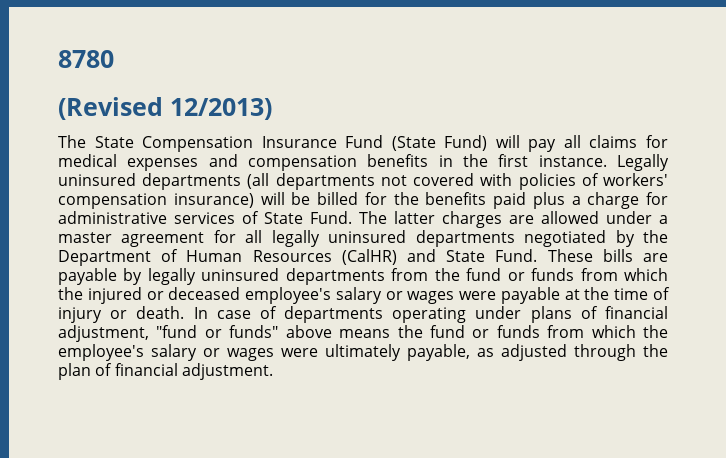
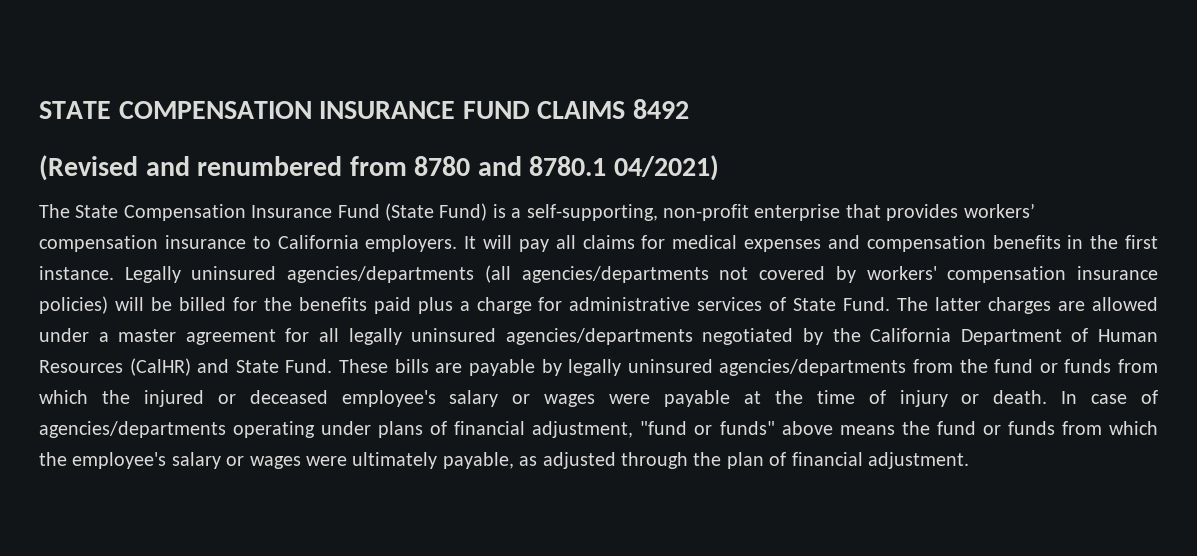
[58,50,114,68] [58,97,272,120] 8780 // (Revised 12/2013) -> [39,99,689,119] [39,155,719,181] STATE COMPENSATION INSURANCE FUND CLAIMS 8492 // (Revised and renumbered from 8780 and 8780.1 04/2021)
(488, 143) none -> [492,203,1035,221] [39,235,477,252] is a self-supporting, non-profit enterprise that provides workers’ compensation insurance to California employers. It
[142,173,668,190] [58,193,254,209] departments (all departments not covered with policies of workers' compensation insurance) -> [287,265,1159,283] [39,296,108,314] agencies/departments (all agencies/departments not covered by workers' compensation insurance policies)
[415,230,515,247] departments -> [505,328,693,345] agencies/departments
(669, 236) none -> [870,328,952,342] California
[285,268,385,285] departments -> [719,359,907,376] agencies/departments
[284,306,384,323] departments -> [39,421,226,438] agencies/departments

